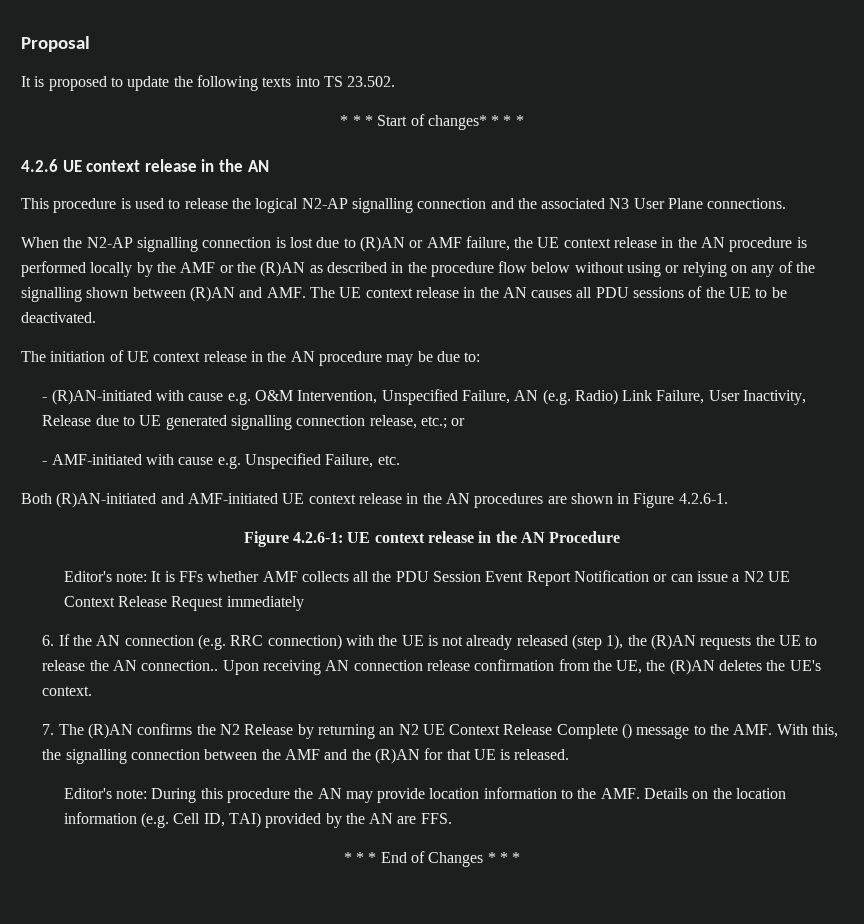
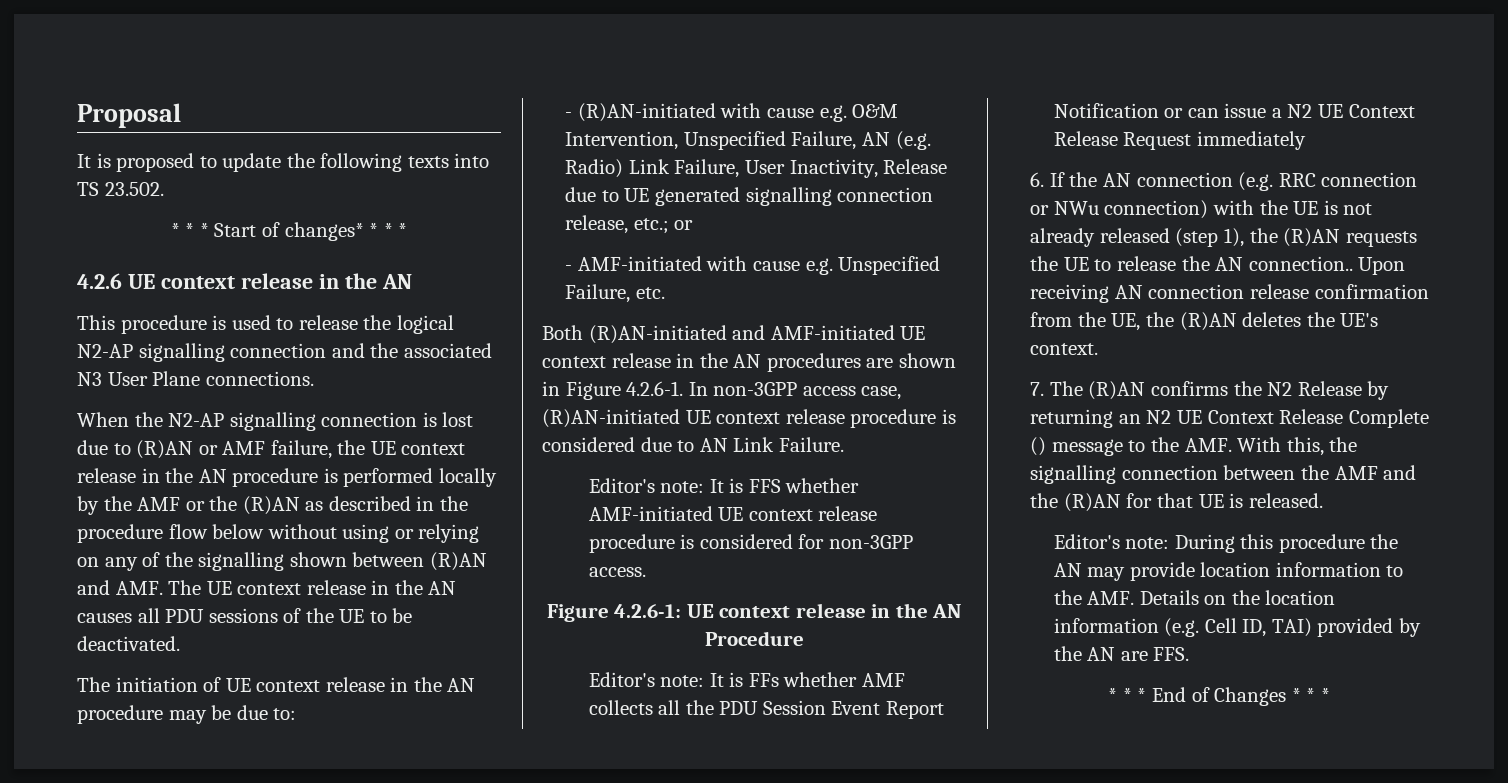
(728, 498) none -> [688,382,902,400] [542,409,956,428] [542,437,844,452] [588,478,860,493] [588,506,878,521] [588,534,913,553] [588,567,646,577] In non-3GPP access case, (R)AN-initiated UE context release procedure is considered due to AN Link Failure. // Editor's note: It is FFS whether AMF-initiated UE context release procedure is considered for non-3GPP access.
(264, 640) none -> [1321,172,1418,187] [1030,201,1099,215] connection or NWu

